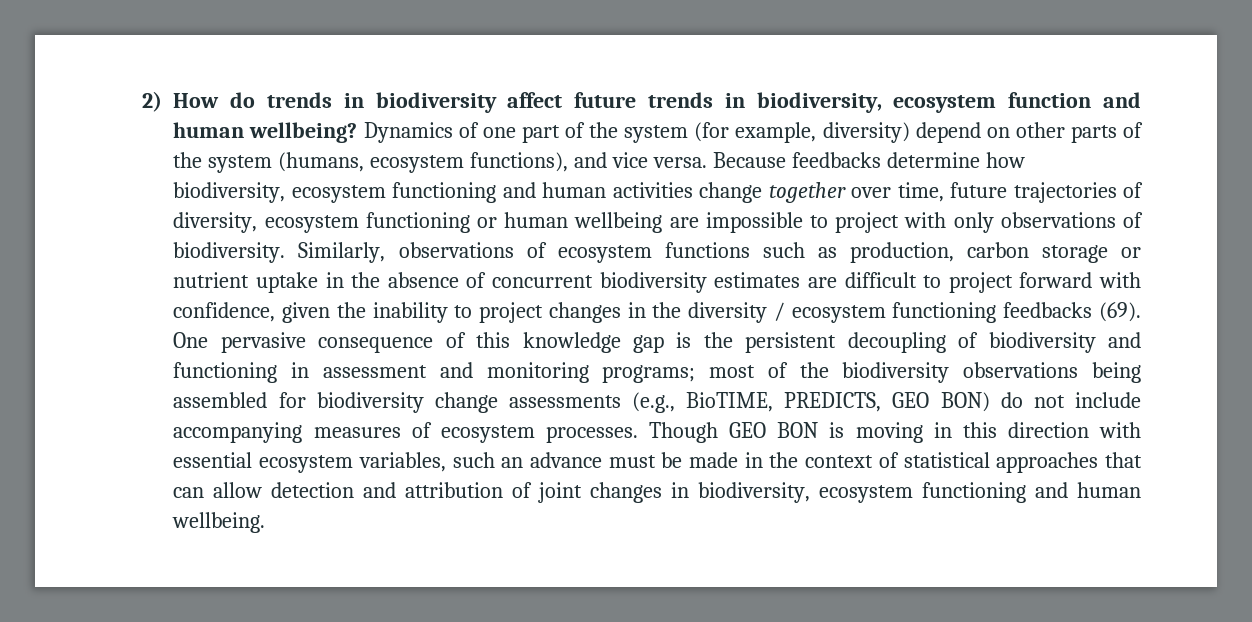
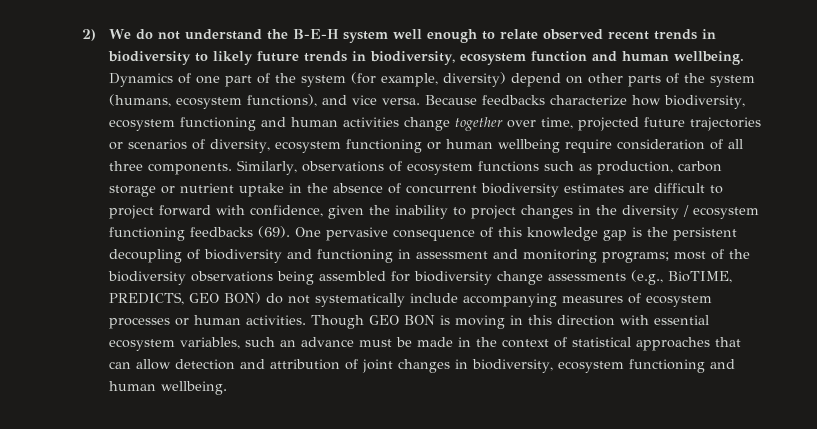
[173,92,256,108] How do -> [108,29,649,43] We do not understand the B-E-H system well enough to relate observed recent
[507,92,563,108] affect -> [194,51,253,65] to likely
[249,122,358,143] wellbeing? -> [673,51,744,65] wellbeing.
[886,152,980,168] determine -> [549,95,627,106] characterize
(944, 192) none -> [577,117,639,131] projected
(1117, 192) none -> [108,139,187,150] or scenarios
[669,212,1143,233] [173,242,286,263] are impossible to project with only observations of biodiversity. -> [564,139,743,153] [108,161,232,175] require consideration of all three components.
(1065, 401) none -> [314,293,405,307] systematically
[545,426,638,443] processes. -> [108,315,306,329] processes or human activities.

